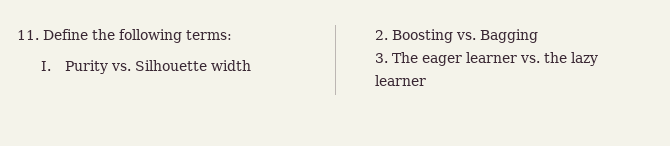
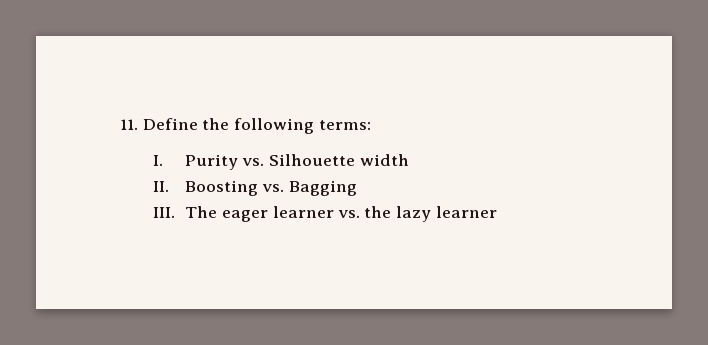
[375,30,389,40] 2. -> [152,181,169,192] II.
[375,53,389,63] 3. -> [152,207,175,218] III.

